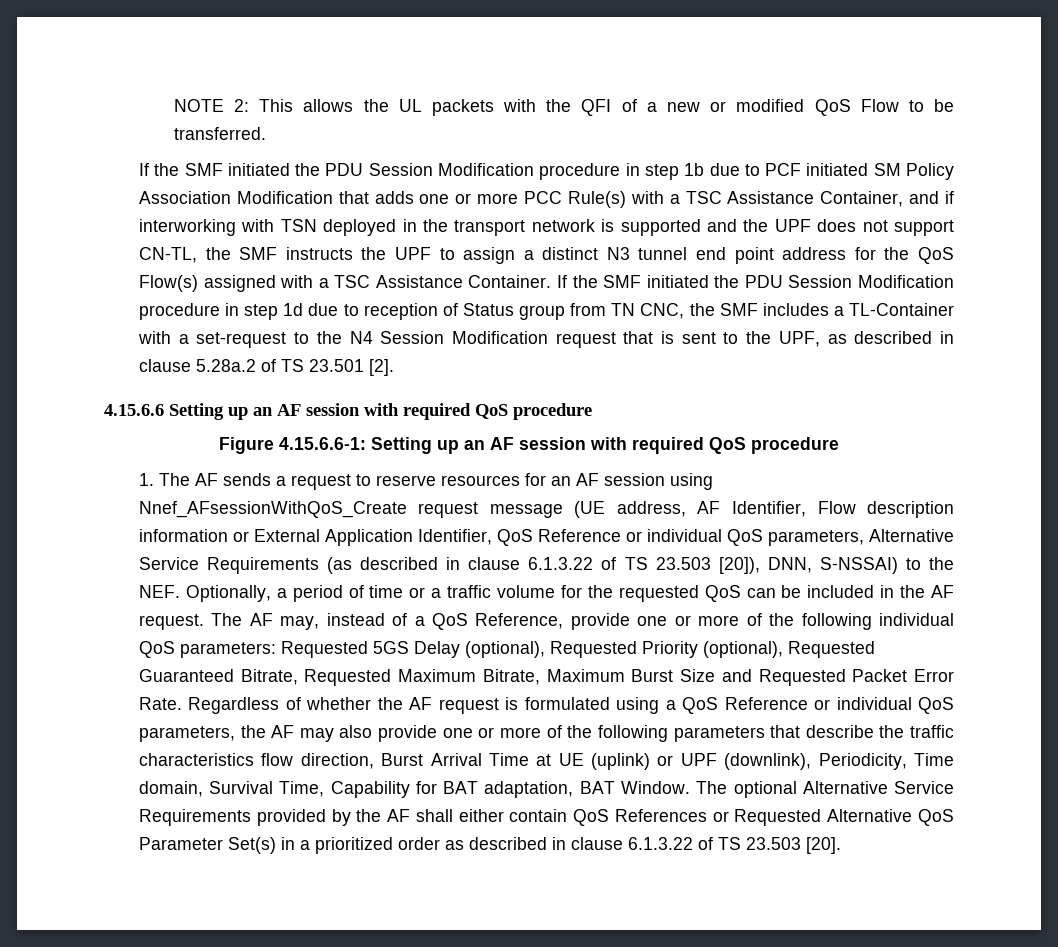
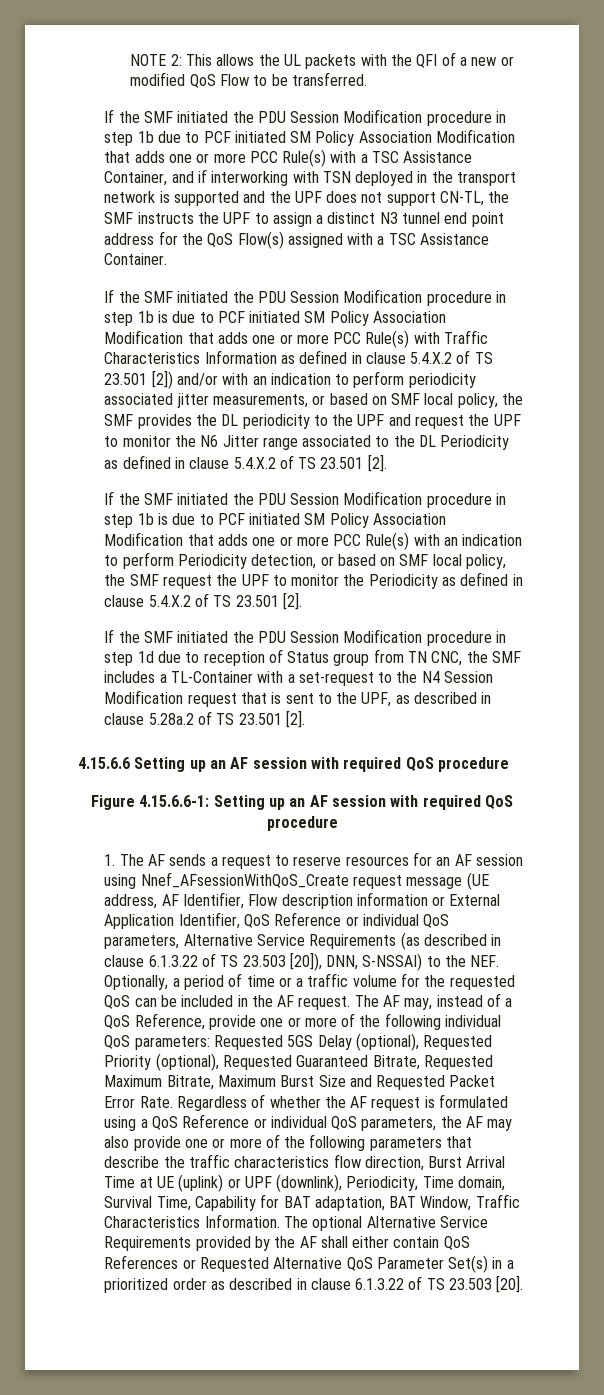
(552, 281) none -> [104,289,507,306] [104,311,447,326] [104,330,489,348] [104,350,493,364] [104,370,476,389] [104,393,524,408] [104,414,521,429] [104,435,510,450] [104,454,387,472] [104,491,507,508] [104,513,447,528] [104,532,523,550] [104,552,507,569] [104,572,523,589] [104,592,302,610] // If the SMF initiated the PDU Session Modification procedure in step 1b is due to PCF initiated SM Policy Association Modification that adds one or more PCC Rule(s) with Traffic Characteristics Information as defined in clause 5.4.X.2 of TS 23.501 [2]) and/or with an indication to perform periodicity associated jitter measurements, or based on SMF local policy, the SMF provides the DL periodicity to the UPF and request the UPF to monitor the N6 Jitter range associated to the DL Periodicity as defined in clause 5.4.X.2 of TS 23.501 [2]. // If the SMF initiated the PDU Session Modification procedure in step 1b is due to PCF initiated SM Policy Association Modification that adds one or more PCC Rule(s) with an indication to perform Periodicity detection, or based on SMF local policy, the SMF request the UPF to monitor the Periodicity as defined in clause 5.4.X.2 of TS 23.501 [2]. //
[620,781,690,794] Window. -> [420,1194,520,1211] [104,1214,280,1228] Window, Traffic Characteristics Information.

